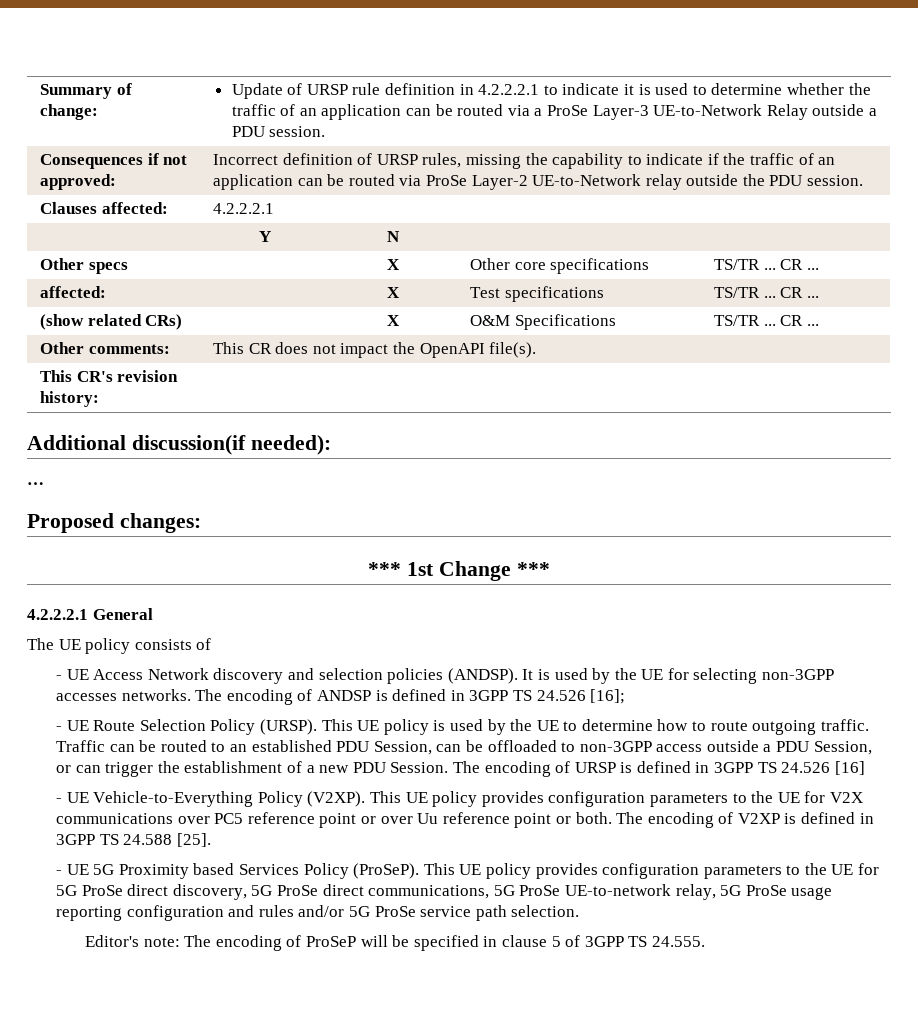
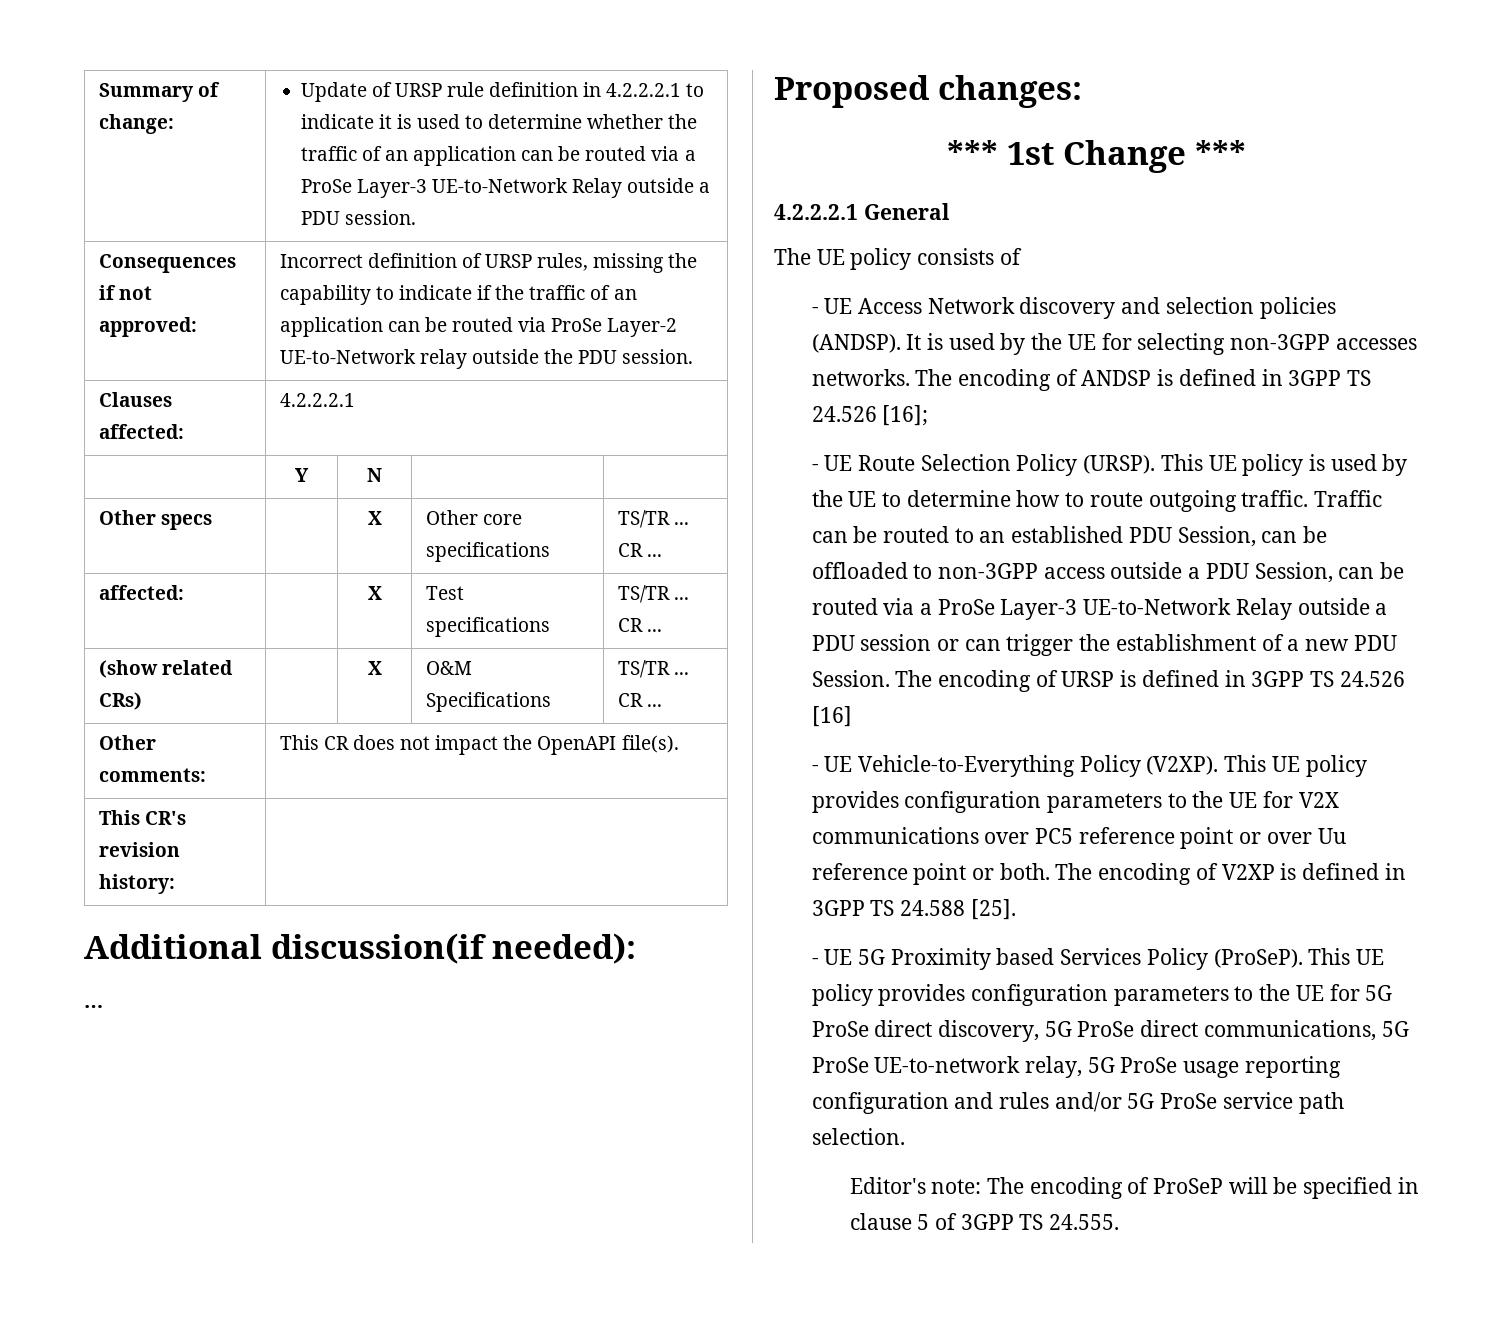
(872, 748) none -> [1338,562,1404,579] [811,598,1388,620] [811,634,932,651] can be routed via a ProSe Layer-3 UE-to-Network Relay outside a PDU session

